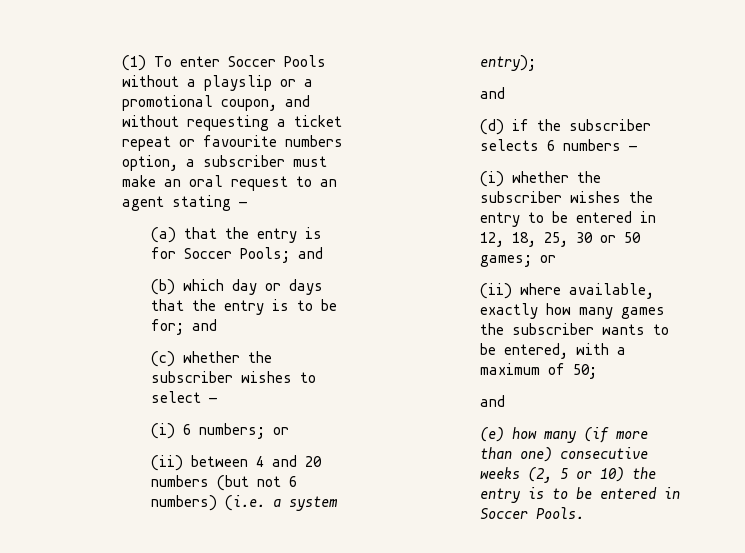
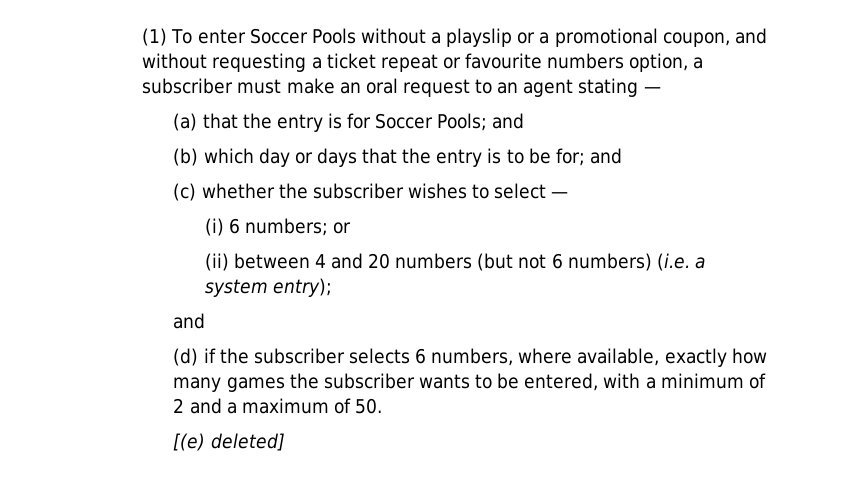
[562,139,637,151] [479,171,601,187] [479,191,653,203] [479,211,656,227] [479,232,641,247] [479,255,556,267] [479,283,512,299] numbers — // (i) whether the subscriber wishes the entry to be entered in 12, 18, 25, 30 or 50 games; or // (ii) -> [431,348,514,366] numbers,
[479,363,597,379] [479,395,505,407] [479,427,648,443] [479,447,648,462] [479,467,656,483] [479,487,680,503] [479,507,584,519] maximum of 50; // and // (e) how many (if more than one) consecutive weeks (2, 5 or 10) the entry is to be entered in Soccer Pools. -> [660,373,766,389] [173,398,383,414] [173,433,285,451] minimum of 2 and a maximum of 50. // [(e) deleted]

